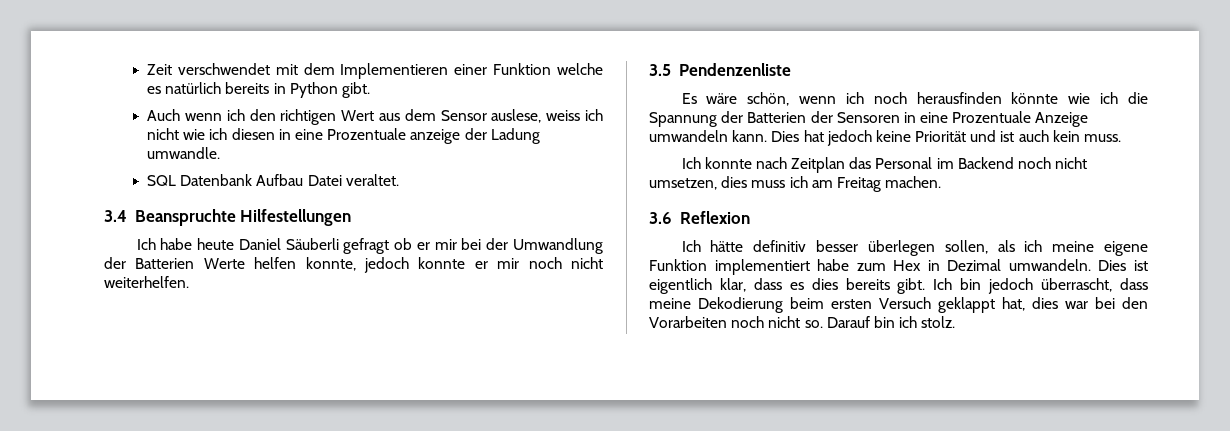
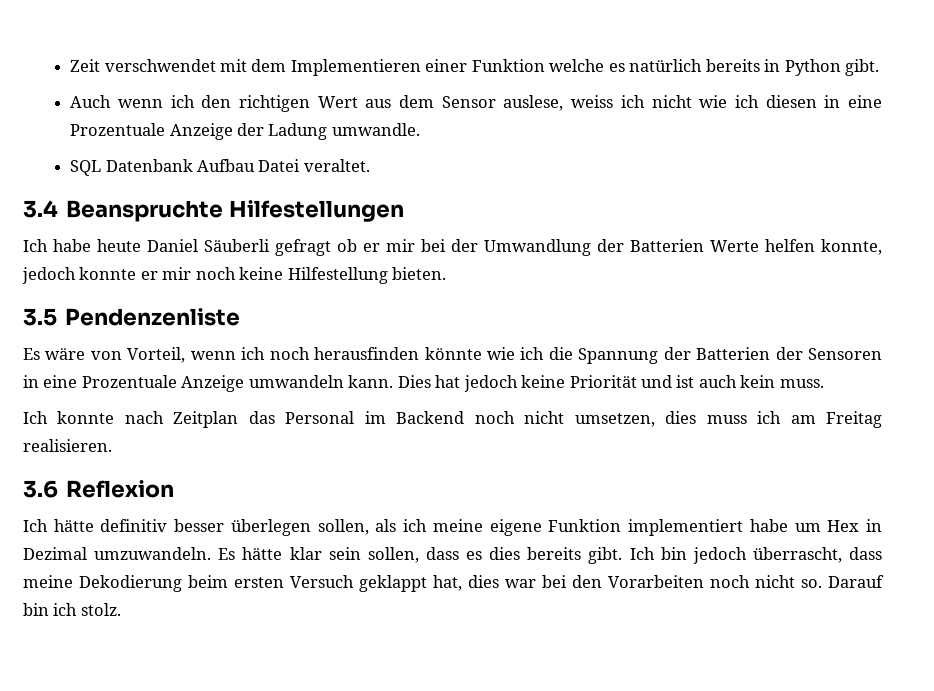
[410,129,461,144] anzeige -> [169,123,233,140] Anzeige
[570,257,603,269] [104,276,189,288] nicht weiterhelfen. -> [239,267,447,284] keine Hilfestellung bieten.
[747,92,790,106] schön, -> [90,347,186,363] von Vorteil,
[885,176,942,188] machen. -> [23,439,112,452] realisieren.
[856,263,886,271] zum -> [794,523,821,532] um
[1008,259,1148,271] [649,278,746,294] umwandeln. Dies ist eigentlich klar, -> [94,547,419,563] umzuwandeln. Es hätte klar sein sollen,

